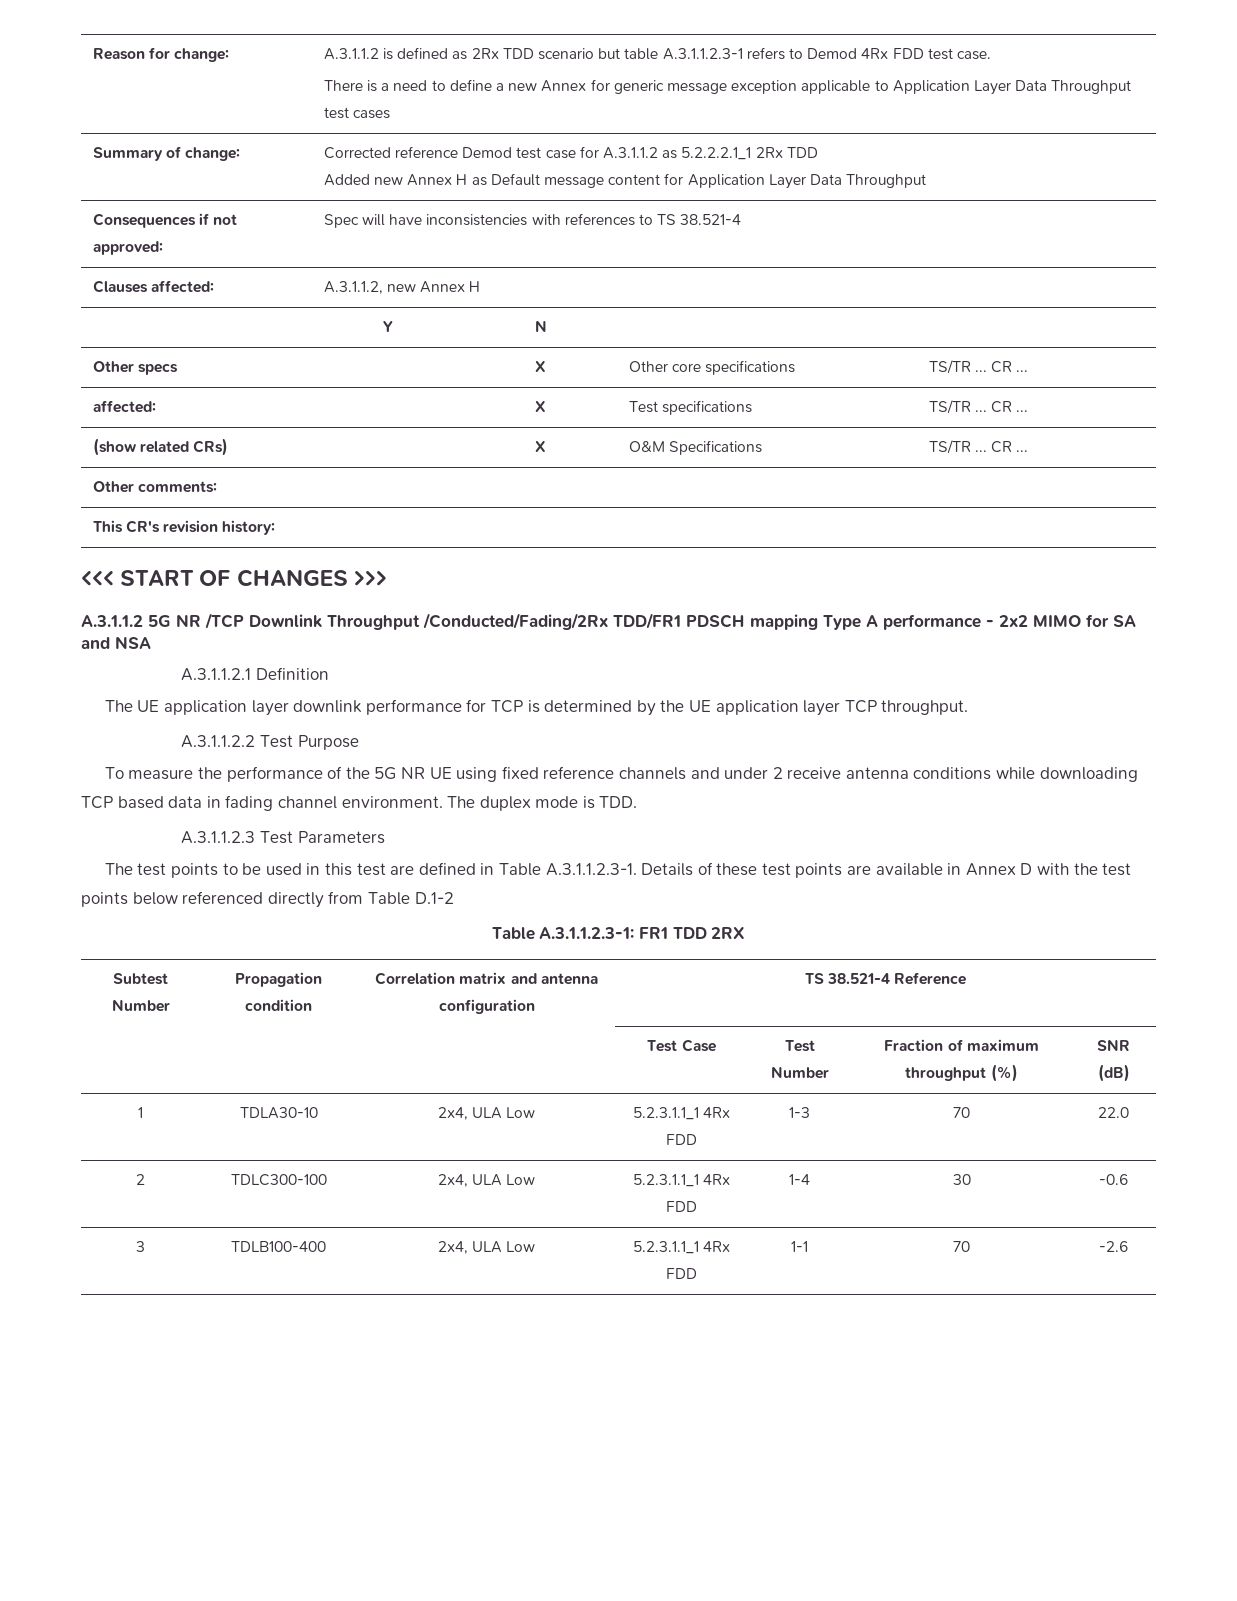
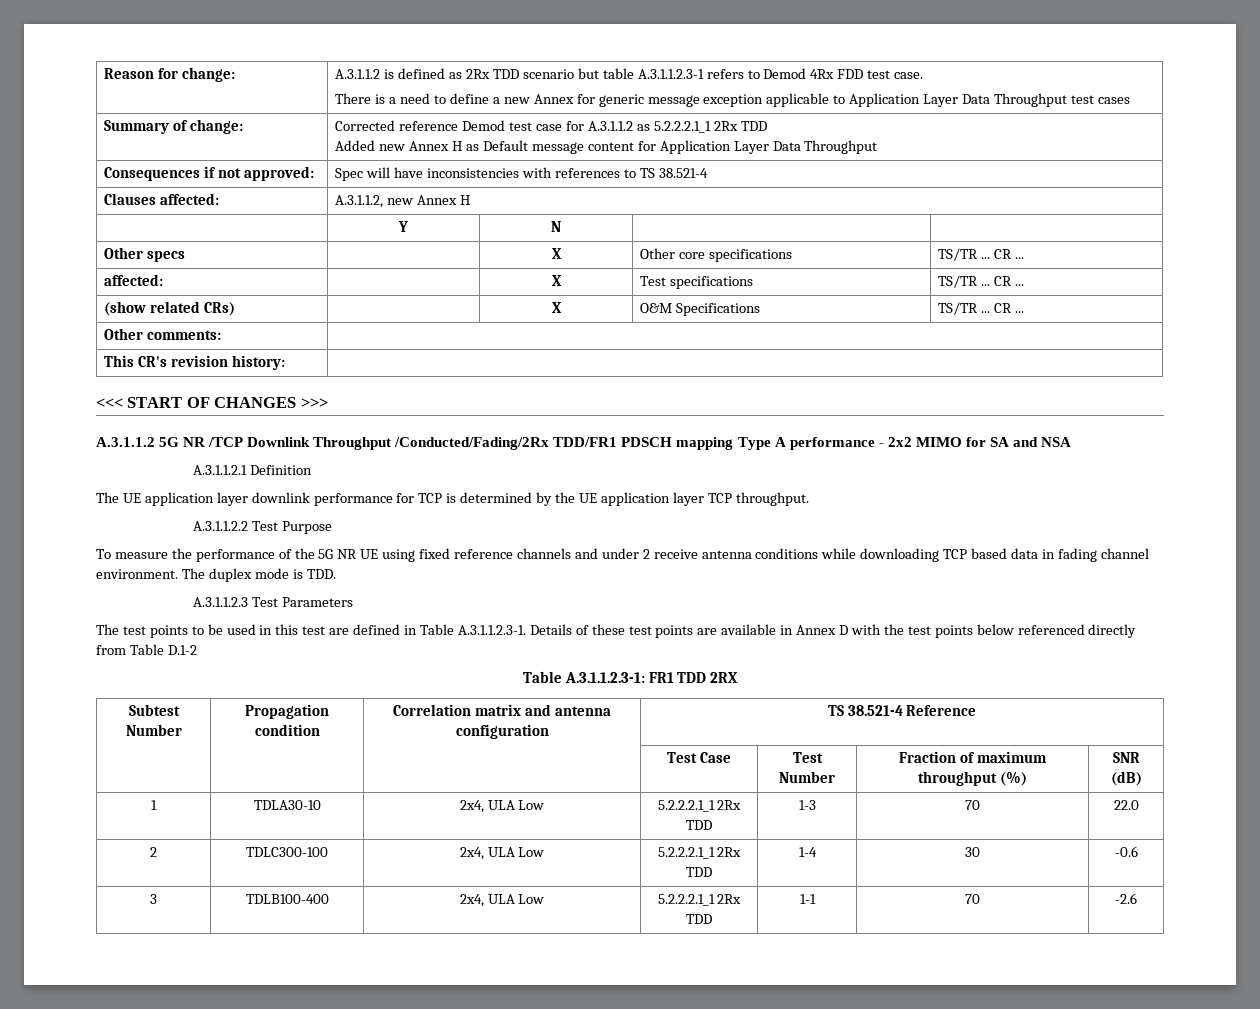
[632,1107,731,1120] [666,1134,697,1145] 5.2.3.1.1_1 4Rx FDD -> [657,800,742,812] [686,820,712,830] 5.2.2.2.1_1 2Rx TDD
[632,1174,731,1187] [666,1201,697,1212] 5.2.3.1.1_1 4Rx FDD -> [657,847,742,859] [686,867,712,877] 5.2.2.2.1_1 2Rx TDD
[632,1241,731,1254] [666,1268,697,1279] 5.2.3.1.1_1 4Rx FDD -> [657,894,742,906] [686,914,712,924] 5.2.2.2.1_1 2Rx TDD

